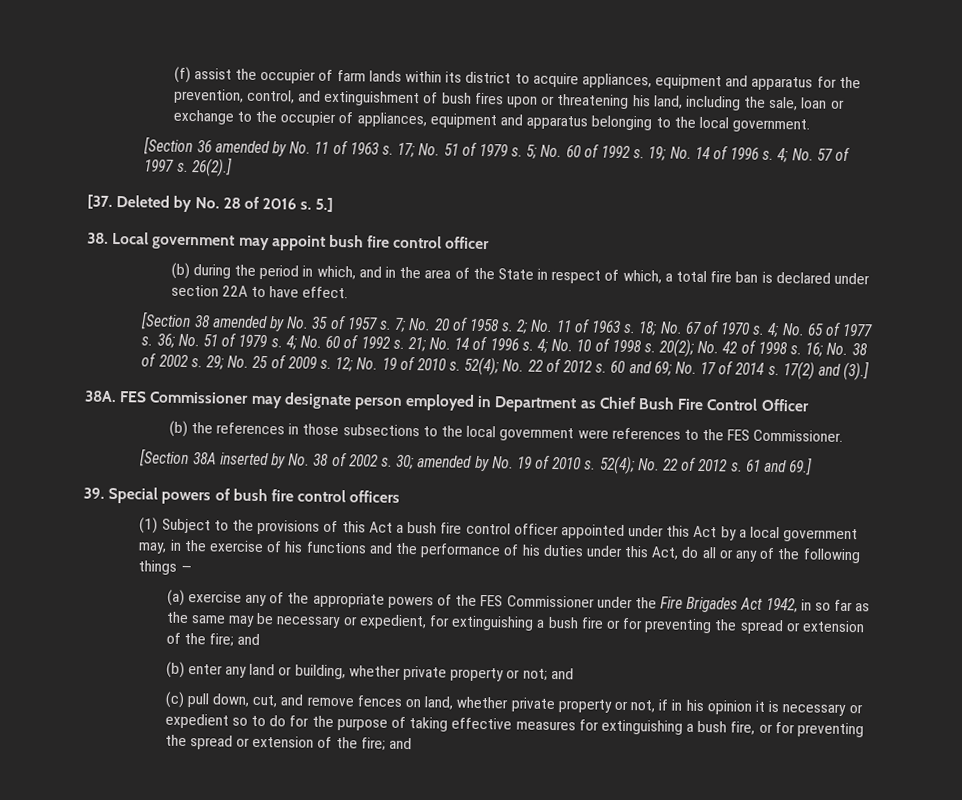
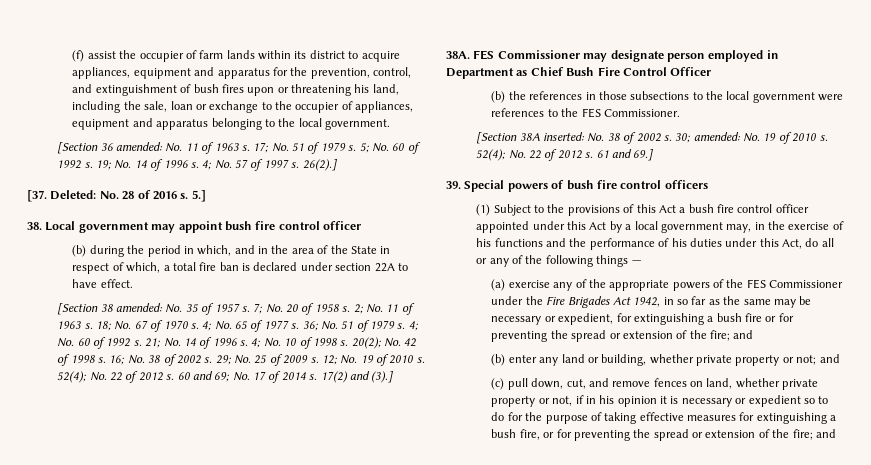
[214,140,288,157] amended by -> [116,142,164,151] amended:
[116,195,193,213] Deleted by -> [50,190,97,200] Deleted:
[211,315,286,332] amended by -> [116,303,164,312] amended:
[219,452,287,469] inserted by -> [543,132,586,141] inserted:
[417,455,490,472] amended by -> [693,132,741,141] amended:

